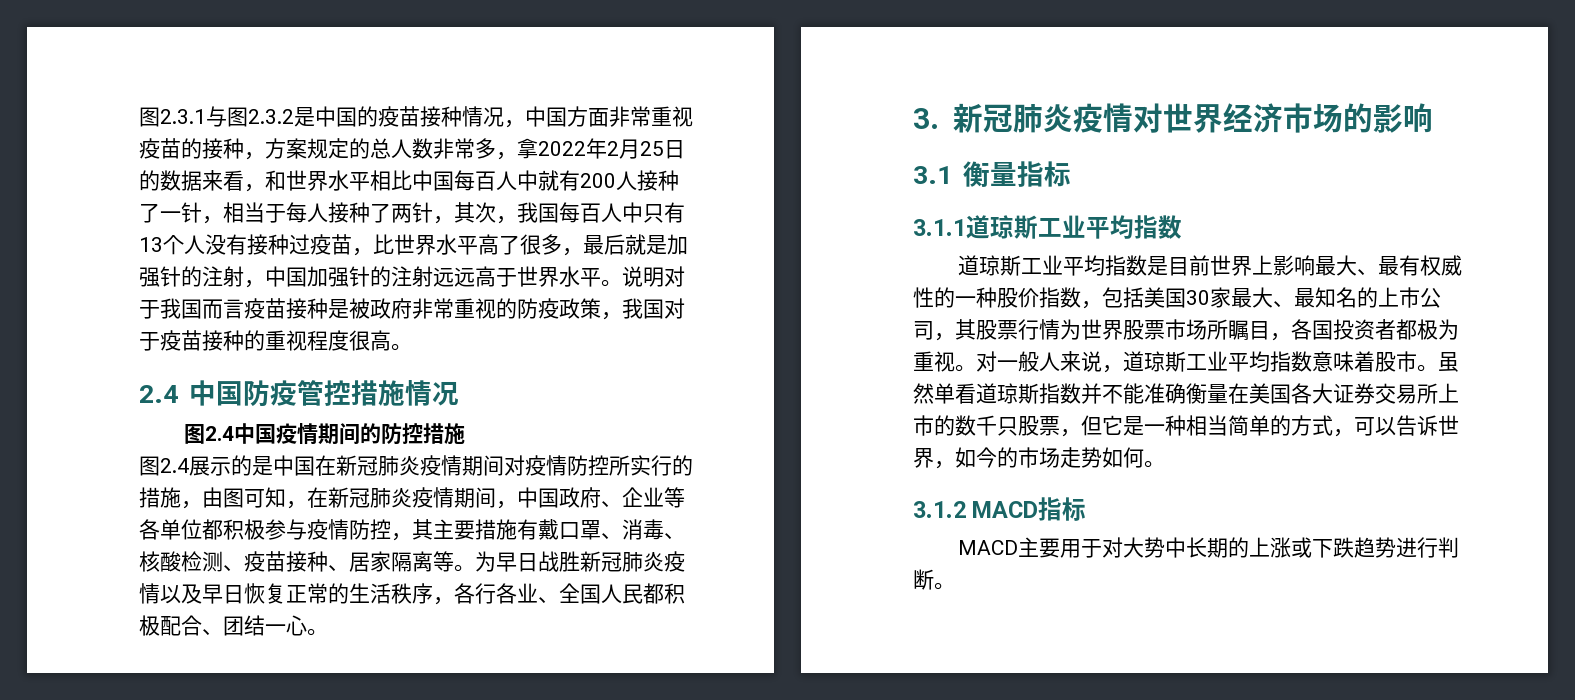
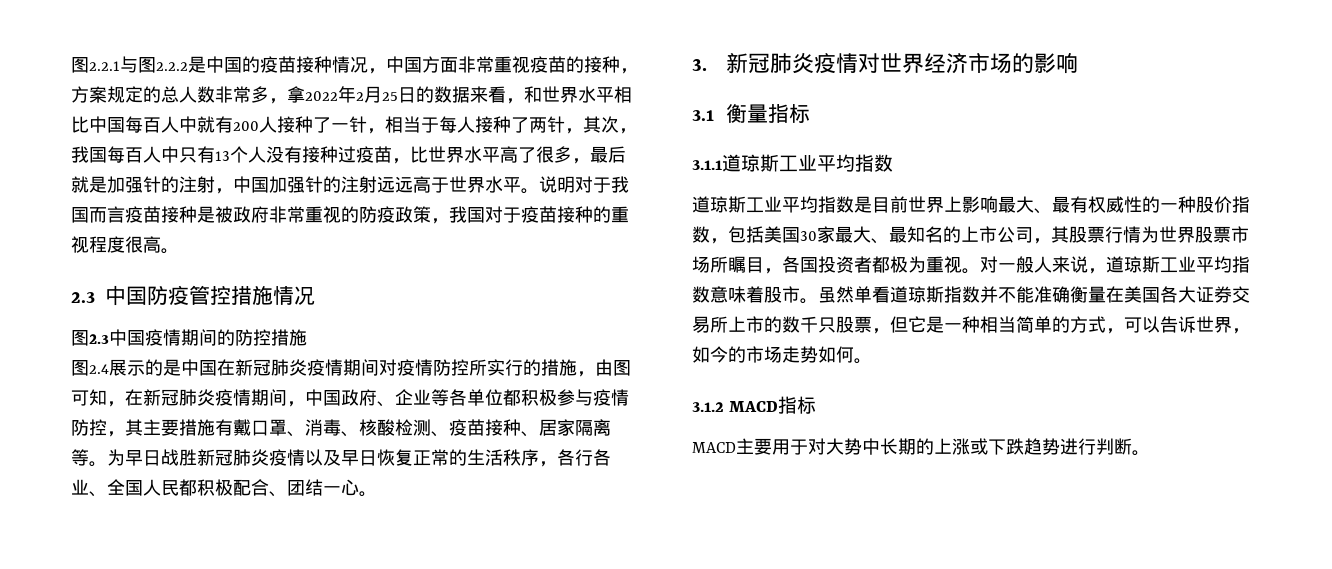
[139,106,294,127] 图2.3.1与图2.3.2 -> [71,56,188,73] 图2.2.1与图2.2.2
[139,385,178,403] 2.4 -> [71,292,95,303] 2.3
[205,426,235,441] 2.4 -> [89,334,109,344] 2.3

